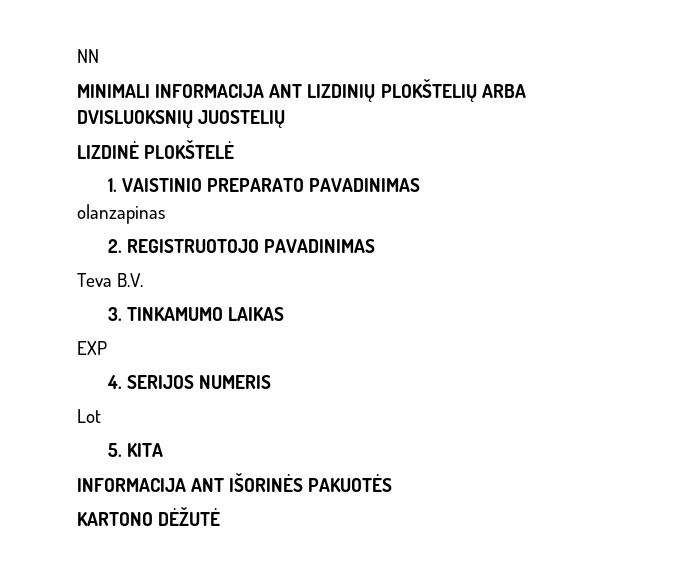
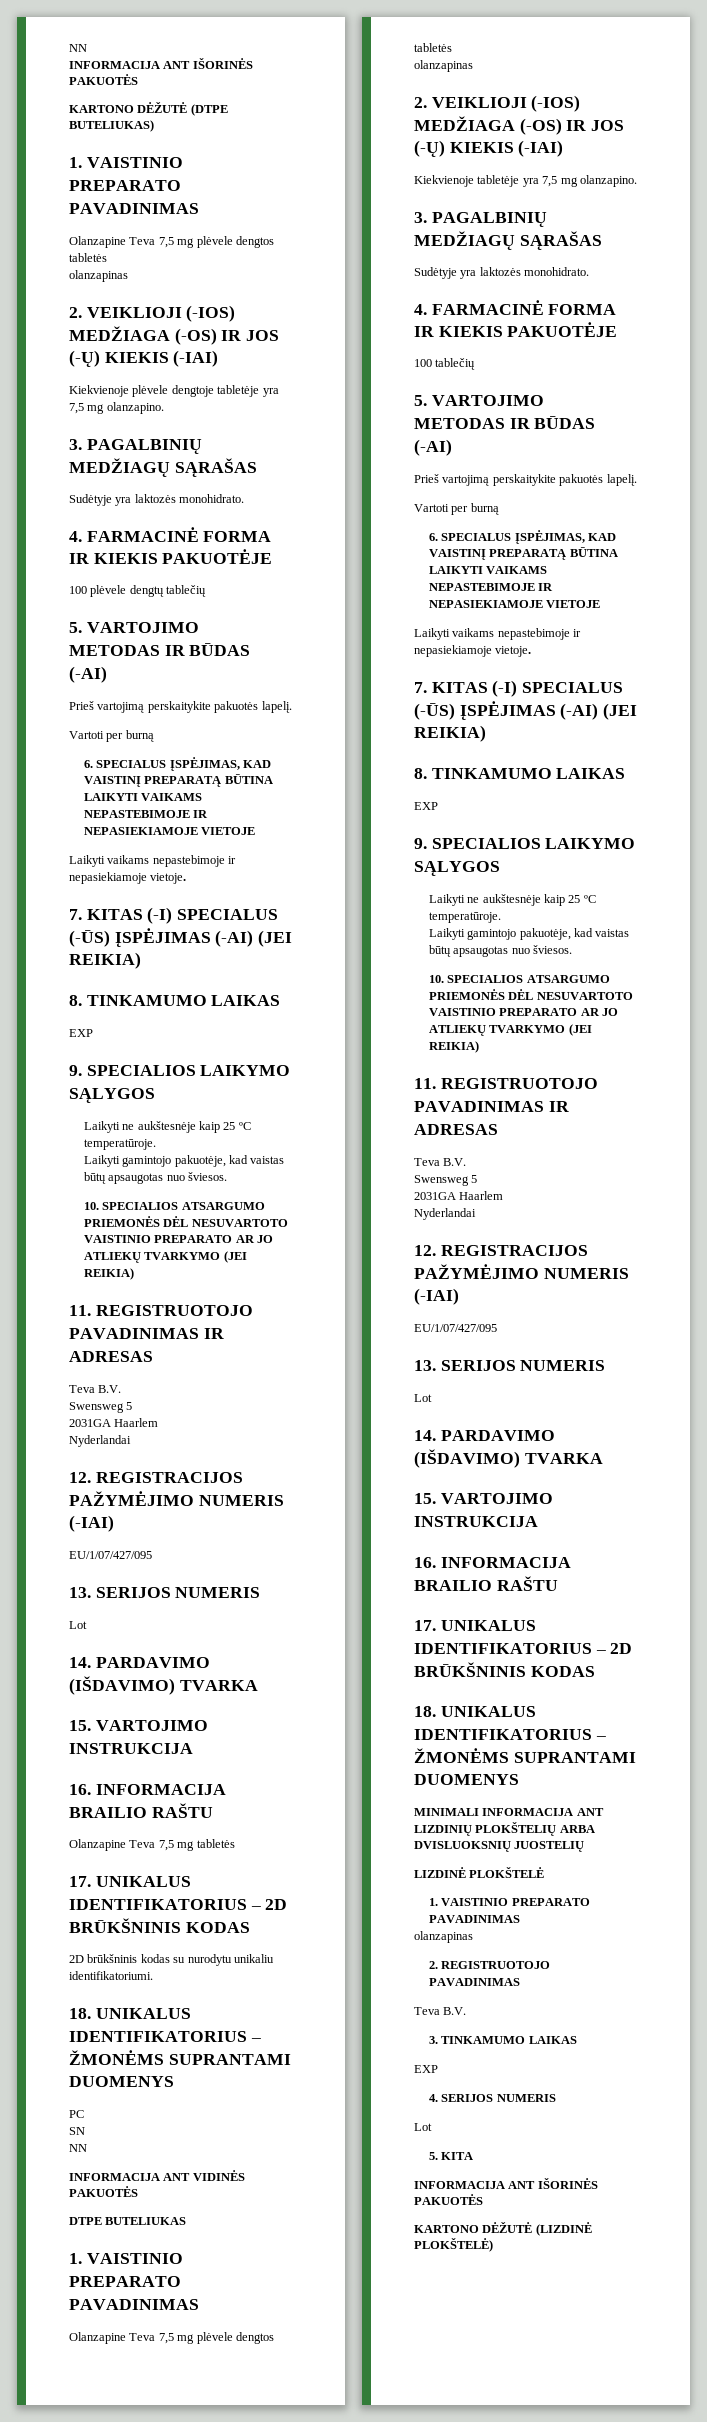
[77,49,99,63] NN -> [69,44,87,52] [69,58,253,69] [69,74,138,85] [69,102,228,116] [69,120,154,132] [69,157,183,168] [69,180,181,191] [69,203,199,214] [69,236,274,248] [69,253,107,262] [69,270,128,282] [69,305,236,322] [69,326,280,345] [69,350,219,367] [69,385,279,397] [69,402,164,414] [69,439,202,454] [69,458,257,477] [69,494,245,506] [69,527,272,542] [69,549,273,564] [69,585,207,597] [69,622,199,633] [69,643,251,656] [69,666,107,683] [69,701,292,713] [69,730,154,742] [83,757,271,771] [83,774,273,787] [83,793,203,801] [83,810,209,818] [83,827,256,835] [69,855,237,867] [69,872,187,884] [69,907,279,924] [69,928,293,947] [69,952,141,969] [69,995,281,1006] [69,1029,93,1037] [69,1065,291,1076] [69,1088,155,1103] [83,1121,251,1133] [83,1139,156,1150] [83,1155,285,1167] [83,1172,227,1184] [83,1202,265,1210] [83,1216,288,1227] [83,1235,273,1243] [83,1251,247,1263] [83,1268,134,1280] [69,1305,253,1316] [69,1328,224,1339] [69,1351,153,1362] [69,1385,122,1393] [69,1402,133,1413] [69,1418,159,1427] [69,1435,131,1447] [69,1472,243,1483] [69,1491,284,1506] [69,1515,114,1532] [69,1551,152,1559] [69,1587,261,1598] [69,1621,87,1629] [69,1657,210,1668] [69,1676,258,1695] [69,1720,208,1731] [69,1743,193,1754] [69,1784,226,1795] [69,1803,213,1818] [69,1839,235,1851] [69,1876,191,1887] [69,1899,288,1910] [69,1918,250,1933] [69,1954,274,1966] [69,1971,153,1980] [69,2008,191,2019] [69,2031,261,2042] [69,2050,291,2065] [69,2076,174,2087] [69,2110,84,2118] [69,2127,85,2135] [69,2144,87,2152] [69,2170,245,2181] [69,2186,138,2197] [69,2217,187,2225] [69,2253,183,2264] [69,2276,181,2287] [69,2299,199,2310] [69,2332,274,2344] [414,43,452,52] [414,60,473,72] [414,95,581,112] [414,116,625,135] [414,140,564,157] [414,175,637,187] [414,212,547,227] [414,231,602,250] [414,267,590,279] [414,300,617,315] [414,322,618,337] [414,358,476,370] [414,395,544,406] [414,416,596,429] [414,439,452,456] [414,474,637,486] [414,503,499,515] [428,530,616,544] [428,547,618,560] [428,566,548,574] [428,583,554,591] [428,600,601,608] [414,628,582,640] [414,645,532,657] [414,680,624,697] [414,701,638,720] [414,725,486,742] [414,768,626,779] [414,802,438,810] [414,838,636,849] [414,861,500,876] [428,894,596,906] [428,912,501,923] [428,928,630,940] [428,945,572,957] [428,975,610,983] [428,989,633,1000] [428,1008,618,1016] [428,1024,592,1036] [428,1041,479,1053] [414,1078,598,1089] [414,1101,569,1112] [414,1124,498,1135] [414,1158,467,1166] [414,1175,478,1186] [414,1191,504,1200] [414,1208,476,1220] [414,1245,588,1256] [414,1264,629,1279] [414,1288,459,1305] [414,1324,497,1332] [414,1360,606,1371] [414,1394,432,1402] [414,1430,555,1441] [414,1449,603,1468] [414,1493,553,1504] [414,1516,538,1527] [414,1557,571,1568] [414,1576,558,1591] [414,1620,536,1631] [414,1643,633,1654] [414,1662,595,1677] [414,1706,536,1717] [414,1729,606,1740] [414,1748,636,1763] [414,1774,519,1785] NN // INFORMACIJA ANT IŠORINĖS PAKUOTĖS // KARTONO DĖŽUTĖ (DTPE BUTELIUKAS) // 1. VAISTINIO PREPARATO PAVADINIMAS // Olanzapine Teva 7,5 mg plėvele dengtos tabletės // olanzapinas // 2. VEIKLIOJI (-IOS) MEDŽIAGA (-OS) IR JOS (-Ų) KIEKIS (-IAI) // Kiekvienoje plėvele dengtoje tabletėje yra 7,5 mg olanzapino. // 3. PAGALBINIŲ MEDŽIAGŲ SĄRAŠAS // Sudėtyje yra laktozės monohidrato. // 4. FARMACINĖ FORMA IR KIEKIS PAKUOTĖJE // 100 plėvele dengtų tablečių // 5. VARTOJIMO METODAS IR BŪDAS (-AI) // Prieš vartojimą perskaitykite pakuotės lapelį. // Vartoti per burną // 6. SPECIALUS ĮSPĖJIMAS, KAD VAISTINĮ PREPARATĄ BŪTINA LAIKYTI VAIKAMS NEPASTEBIMOJE IR NEPASIEKIAMOJE VIETOJE // Laikyti vaikams nepastebimoje ir nepasiekiamoje vietoje. // 7. KITAS (-I) SPECIALUS (-ŪS) ĮSPĖJIMAS (-AI) (JEI REIKIA) // 8. TINKAMUMO LAIKAS // EXP // 9. SPECIALIOS LAIKYMO SĄLYGOS // Laikyti ne aukštesnėje kaip 25 ºC temperatūroje. // Laikyti gamintojo pakuotėje, kad vaistas būtų apsaugotas nuo šviesos. // 10. SPECIALIOS ATSARGUMO PRIEMONĖS DĖL NESUVARTOTO VAISTINIO PREPARATO AR JO ATLIEKŲ TVARKYMO (JEI REIKIA) // 11. REGISTRUOTOJO PAVADINIMAS IR ADRESAS // Teva B.V. // Swensweg 5 // 2031GA Haarlem // Nyderlandai // 12. REGISTRACIJOS PAŽYMĖJIMO NUMERIS (-IAI) // EU/1/07/427/095 // 13. SERIJOS NUMERIS // Lot // 14. PARDAVIMO (IŠDAVIMO) TVARKA // 15. VARTOJIMO INSTRUKCIJA // 16. INFORMACIJA BRAILIO RAŠTU // Olanzapine Teva 7,5 mg tabletės // 17. UNIKALUS IDENTIFIKATORIUS – 2D BRŪKŠNINIS KODAS // 2D brūkšninis kodas su nurodytu unikaliu identifikatoriumi. // 18. UNIKALUS IDENTIFIKATORIUS – ŽMONĖMS SUPRANTAMI DUOMENYS // PC // SN // NN // INFORMACIJA ANT VIDINĖS PAKUOTĖS // DTPE BUTELIUKAS // 1. VAISTINIO PREPARATO PAVADINIMAS // Olanzapine Teva 7,5 mg plėvele dengtos tabletės // olanzapinas // 2. VEIKLIOJI (-IOS) MEDŽIAGA (-OS) IR JOS (-Ų) KIEKIS (-IAI) // Kiekvienoje tabletėje yra 7,5 mg olanzapino. // 3. PAGALBINIŲ MEDŽIAGŲ SĄRAŠAS // Sudėtyje yra laktozės monohidrato. // 4. FARMACINĖ FORMA IR KIEKIS PAKUOTĖJE // 100 tablečių // 5. VARTOJIMO METODAS IR BŪDAS (-AI) // Prieš vartojimą perskaitykite pakuotės lapelį. // Vartoti per burną // 6. SPECIALUS ĮSPĖJIMAS, KAD VAISTINĮ PREPARATĄ BŪTINA LAIKYTI VAIKAMS NEPASTEBIMOJE IR NEPASIEKIAMOJE VIETOJE // Laikyti vaikams nepastebimoje ir nepasiekiamoje vietoje. // 7. KITAS (-I) SPECIALUS (-ŪS) ĮSPĖJIMAS (-AI) (JEI REIKIA) // 8. TINKAMUMO LAIKAS // EXP // 9. SPECIALIOS LAIKYMO SĄLYGOS // Laikyti ne aukštesnėje kaip 25 ºC temperatūroje. // Laikyti gamintojo pakuotėje, kad vaistas būtų apsaugotas nuo šviesos. // 10. SPECIALIOS ATSARGUMO PRIEMONĖS DĖL NESUVARTOTO VAISTINIO PREPARATO AR JO ATLIEKŲ TVARKYMO (JEI REIKIA) // 11. REGISTRUOTOJO PAVADINIMAS IR ADRESAS // Teva B.V. // Swensweg 5 // 2031GA Haarlem // Nyderlandai // 12. REGISTRACIJOS PAŽYMĖJIMO NUMERIS (-IAI) // EU/1/07/427/095 // 13. SERIJOS NUMERIS // Lot // 14. PARDAVIMO (IŠDAVIMO) TVARKA // 15. VARTOJIMO INSTRUKCIJA // 16. INFORMACIJA BRAILIO RAŠTU // 17. UNIKALUS IDENTIFIKATORIUS – 2D BRŪKŠNINIS KODAS // 18. UNIKALUS IDENTIFIKATORIUS – ŽMONĖMS SUPRANTAMI DUOMENYS
(221, 516) none -> [535,2222,592,2236] [414,2238,493,2252] (LIZDINĖ PLOKŠTELĖ)

